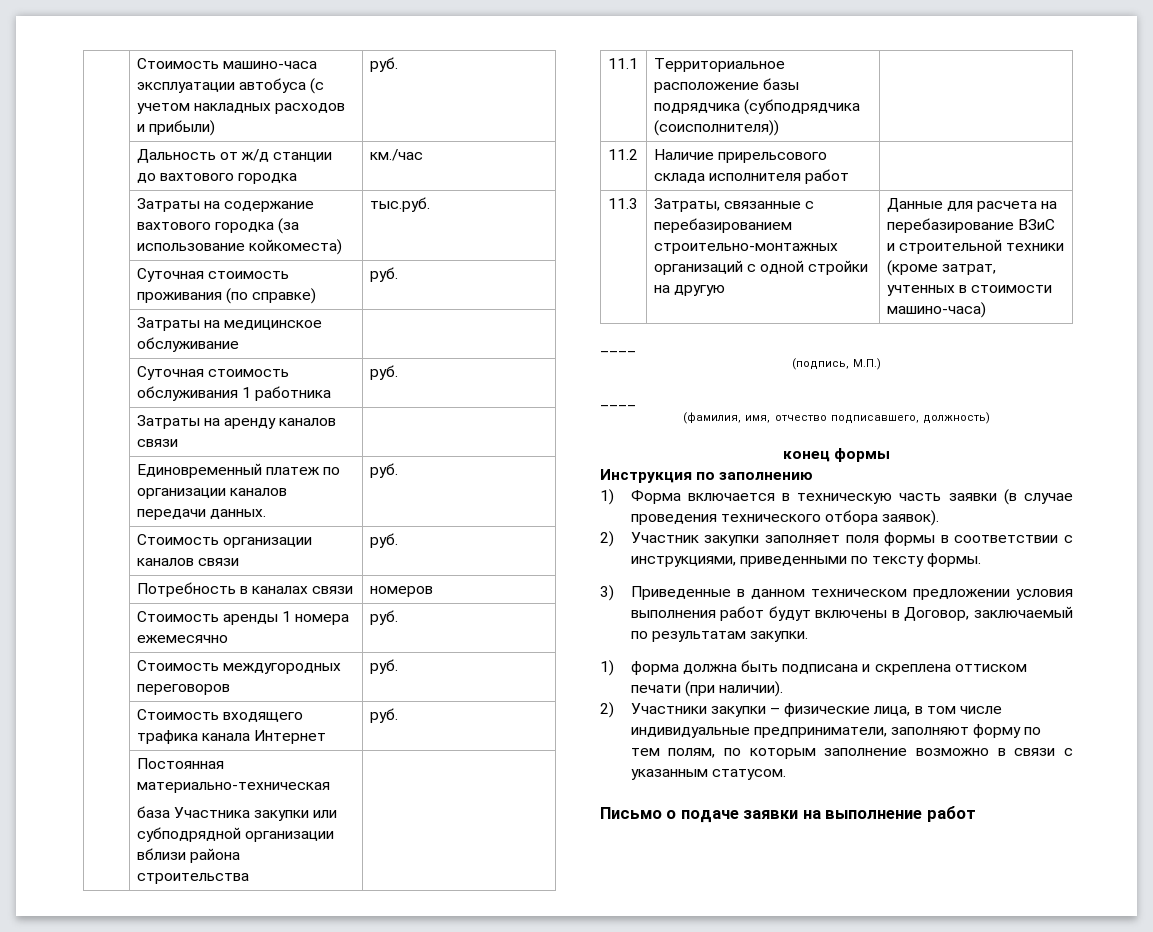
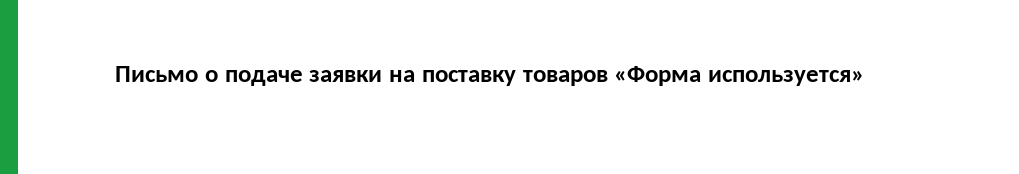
[136,58,317,69] [136,78,325,94] [136,103,346,114] [136,120,215,136] [369,57,398,72] [136,149,333,163] [136,173,298,184] [369,149,423,161] [136,198,315,212] [136,218,300,234] [136,239,342,255] [369,197,430,212] [136,268,289,282] [136,288,317,304] [369,267,398,282] [136,317,323,331] [136,337,239,352] [136,366,289,380] [136,386,332,401] [369,365,398,380] [136,415,337,429] [136,439,178,447] [136,463,341,478] [136,488,287,499] [136,509,266,520] [369,463,398,478] [136,534,312,548] [136,558,239,566] [369,533,398,548] [136,582,354,597] [369,586,433,597] [136,611,350,625] [136,635,228,643] [369,610,398,625] [136,660,341,674] [136,684,230,695] [369,659,398,674] [136,709,303,722] [136,730,327,744] [369,708,398,723] [136,758,224,769] [136,782,330,793] [136,806,338,821] [136,827,334,842] [136,848,240,863] [136,873,249,884] [607,58,638,69] [653,58,785,72] [653,78,799,93] [653,99,860,115] [653,120,779,136] [607,149,638,160] [653,149,827,163] [653,169,850,184] [607,198,638,209] [653,198,815,212] [653,218,792,233] [653,243,838,254] [653,260,869,275] [653,285,725,296] [886,198,1058,212] [886,218,1055,233] [886,239,1065,254] [886,260,996,276] [886,285,1053,296] [886,302,986,318] [600,351,636,353] [791,358,882,370] [600,405,636,407] [683,412,990,424] [782,448,891,462] [600,469,814,483] [600,489,1073,505] [630,510,940,526] [600,531,1073,547] [630,553,982,567] [600,585,1073,601] [630,606,1073,621] [630,631,809,642] [600,660,1027,676] [630,681,784,697] [600,702,1002,718] [630,724,1042,738] [630,748,1073,759] [630,769,786,780] | Стоимость машино-часа эксплуатации автобуса (с учетом накладных расходов и прибыли) | руб. // | Дальность от ж/д станции до вахтового городка | км./час // | Затраты на содержание вахтового городка (за использование койкоместа) | тыс.руб. // | Суточная стоимость проживания (по справке) | руб. // | Затраты на медицинское обслуживание | // | Суточная стоимость обслуживания 1 работника | руб. // | Затраты на аренду каналов связи | // | Единовременный платеж по организации каналов передачи данных. | руб. // | Стоимость организации каналов связи | руб. // | Потребность в каналах связи | номеров // | Стоимость аренды 1 номера ежемесячно | руб. // | Стоимость междугородных переговоров | руб. // | Стоимость входящего трафика канала Интернет | руб. // | Постоянная материально-техническая // база Участника закупки или субподрядной организации вблизи района строительства | // 11.1 | Территориальное расположение базы подрядчика (субподрядчика (соисполнителя)) | // 11.2 | Наличие прирельсового склада исполнителя работ | // 11.3 | Затраты, связанные с перебазированием строительно-монтажных организаций с одной стройки на другую | Данные для расчета на перебазирование ВЗиС и строительной техники (кроме затрат, учтенных в стоимости машино-часа) // ____ // (подпись, М.П.) // ____ // (фамилия, имя, отчество подписавшего, должность) // конец формы // Инструкция по заполнению // 1) Форма включается в техническую часть заявки (в случае проведения технического отбора заявок). // 2) Участник закупки заполняет поля формы в соответствии с инструкциями, приведенными по тексту формы. // 3) Приведенные в данном техническом предложении условия выполнения работ будут включены в Договор, заключаемый по результатам закупки. // 1) форма должна быть подписана и скреплена оттиском печати (при наличии). // 2) Участники закупки – физические лица, в том числе индивидуальные предприниматели, заполняют форму по тем полям, по которым заполнение возможно в связи с указанным статусом. // -> (115, 74) none
[825,806,976,822] выполнение работ -> [421,66,864,86] поставку товаров «Форма используется»

